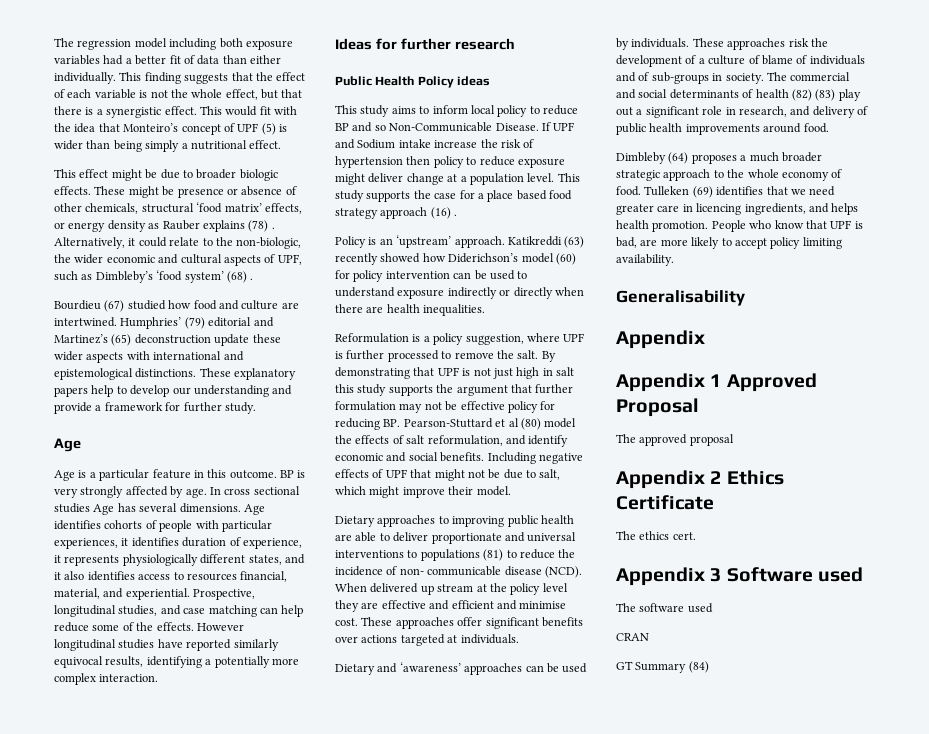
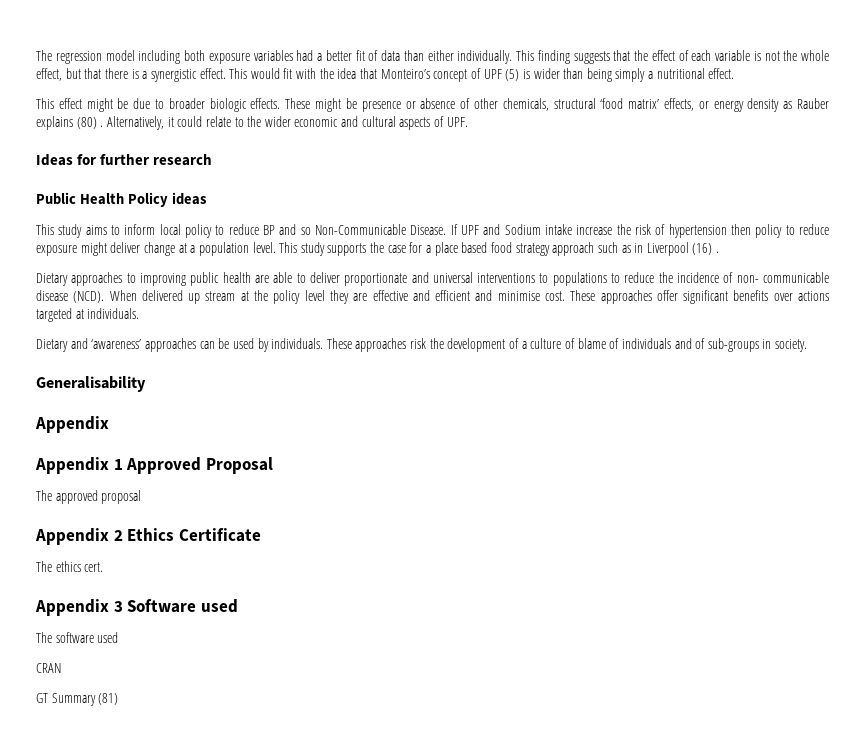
[248,220,269,232] (78) -> [76,117,97,129] (80)
[236,237,302,249] [54,254,71,263] non-biologic, the -> (262, 121) none
[277,254,302,265] [54,270,254,283] [54,300,299,312] [54,317,274,329] [54,334,281,346] [54,351,244,363] [54,368,297,380] [54,385,293,397] [54,402,256,414] [54,438,81,452] [54,469,306,481] [54,486,300,498] [54,503,265,515] [54,520,272,532] [54,537,302,549] [54,554,305,566] [54,571,288,582] [54,588,256,600] [54,605,304,617] [54,622,244,632] [54,639,279,651] [54,656,299,668] [54,673,159,685] UPF, such as Dimbleby’s ‘food system’ (68) . // Bourdieu (67) studied how food and culture are intertwined. Humphries’ (79) editorial and Martinez’s (65) deconstruction update these wider aspects with international and epistemological distinctions. These explanatory papers help to develop our understanding and provide a framework for further study. // Age // Age is a particular feature in this outcome. BP is very strongly affected by age. In cross sectional studies Age has several dimensions. Age identifies cohorts of people with particular experiences, it identifies duration of experience, it represents physiologically different states, and it also identifies access to resources financial, material, and experiential. Prospective, longitudinal studies, and case matching can help reduce some of the effects. However longitudinal studies have reported similarly equivocal results, identifying a potentially more complex interaction. -> [446,117,468,127] UPF.
[430,207,458,219] [335,235,585,248] [335,253,576,265] [335,270,528,282] [335,287,584,299] [335,304,486,316] [335,333,585,345] [335,350,556,362] [335,367,574,379] [335,384,574,396] [335,401,556,413] [335,418,577,430] [335,435,569,447] [335,452,583,464] [335,469,561,481] [335,486,511,498] (16) . // Policy is an ‘upstream’ approach. Katikreddi (63) recently showed how Diderichson’s model (60) for policy intervention can be used to understand exposure indirectly or directly when there are health inequalities. // Reformulation is a policy suggestion, where UPF is further processed to remove the salt. By demonstrating that UPF is not just high in salt this study supports the argument that further formulation may not be effective policy for reducing BP. Pearson-Stuttard et al (80) model the effects of salt reformulation, and identify economic and social benefits. Including negative effects of UPF that might not be due to salt, which might improve their model. -> [597,242,720,256] such as in Liverpool (16) .
[483,549,504,561] (81) -> (607, 279) none
[766,72,851,81] [616,89,861,101] [616,106,868,118] [616,123,829,135] [616,152,822,164] [616,169,843,181] [616,186,836,198] [616,203,859,215] [616,220,863,232] [616,237,842,249] [616,254,674,266] The commercial and social determinants of health (82) (83) play out a significant role in research, and delivery of public health improvements around food. // Dimbleby (64) proposes a much broader strategic approach to the whole economy of food. Tulleken (69) identifies that we need greater care in licencing ingredients, and helps health promotion. People who know that UPF is bad, are more likely to accept policy limiting availability. -> (808, 345) none
[688,661,709,673] (84) -> [98,693,119,705] (81)

